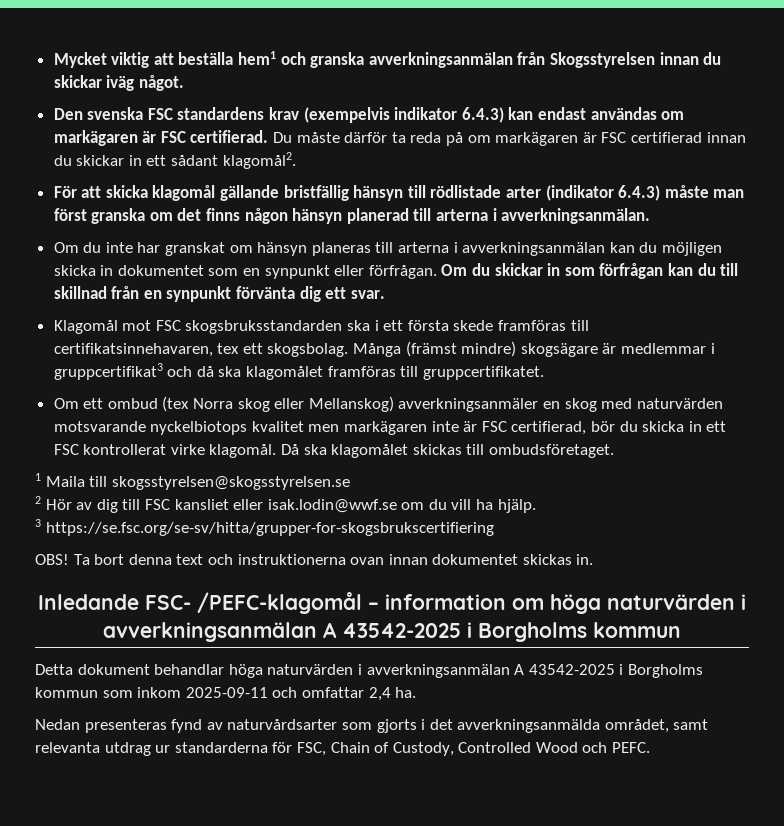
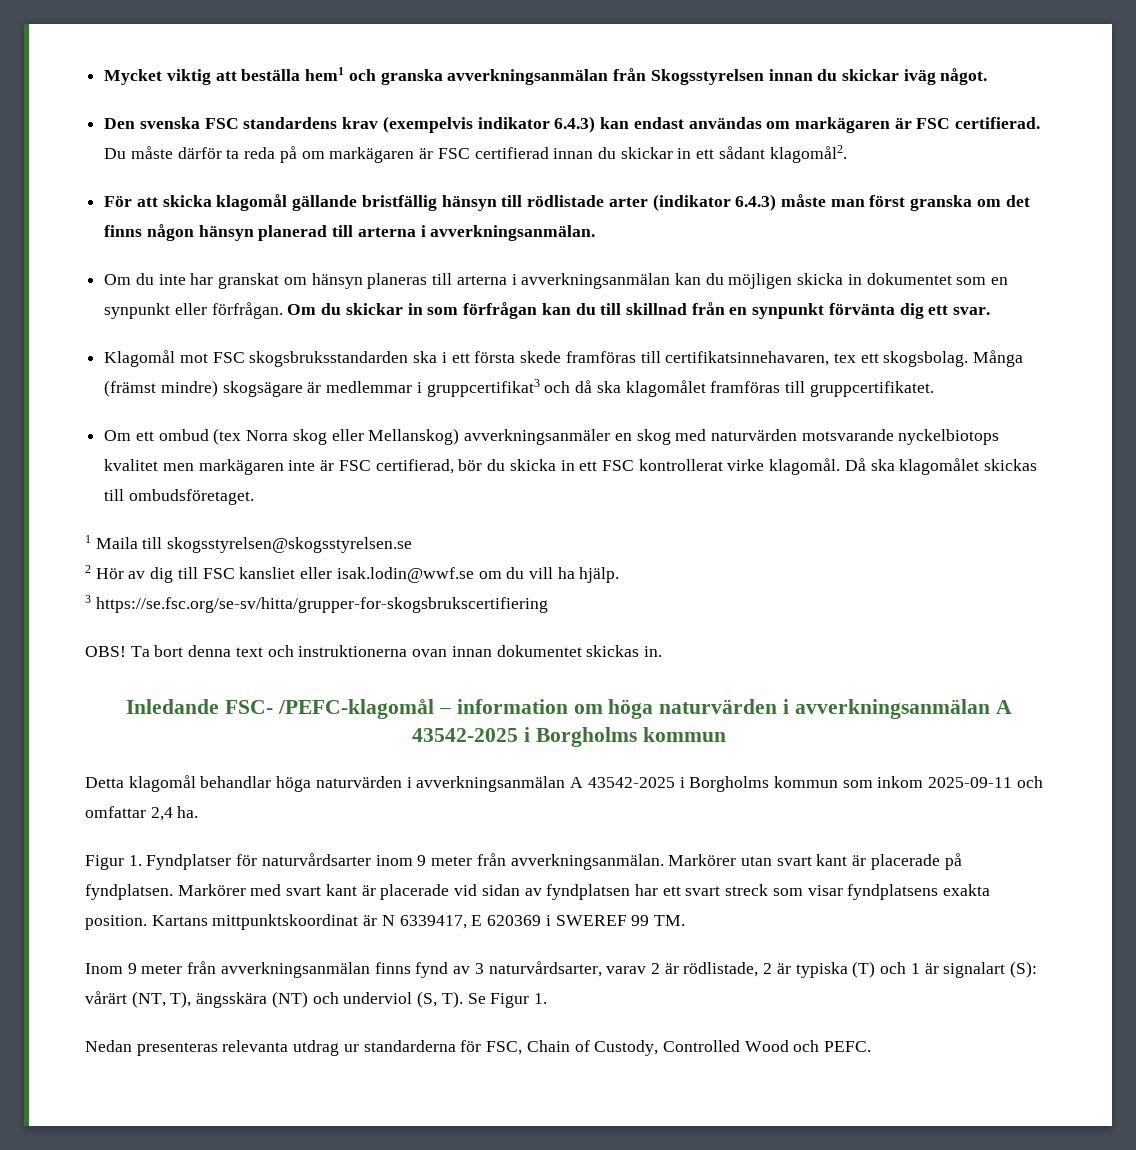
[77,664,150,675] dokument -> [128,775,196,792] klagomål
[35,719,709,733] Nedan presenteras fynd av naturvårdsarter som gjorts i det avverkningsanmälda området, samt -> [85,853,962,870] [85,884,991,900] [85,914,685,930] [85,961,1037,978] [85,991,547,1008] [85,1040,218,1056] Figur 1. Fyndplatser för naturvårdsarter inom 9 meter från avverkningsanmälan. Markörer utan svart kant är placerade på fyndplatsen. Markörer med svart kant är placerade vid sidan av fyndplatsen har ett svart streck som visar fyndplatsens exakta position. Kartans mittpunktskoordinat är N 6339417, E 620369 i SWEREF 99 TM. // Inom 9 meter från avverkningsanmälan finns fynd av 3 naturvårdsarter, varav 2 är rödlistade, 2 är typiska (T) och 1 är signalart (S): vårärt (NT, T), ängsskära (NT) och underviol (S, T). Se Figur 1. // Nedan presenteras

